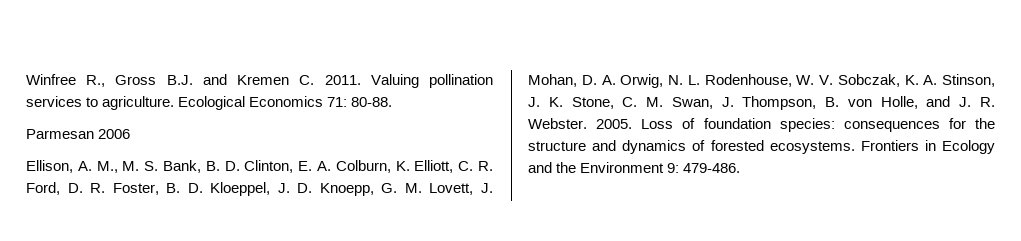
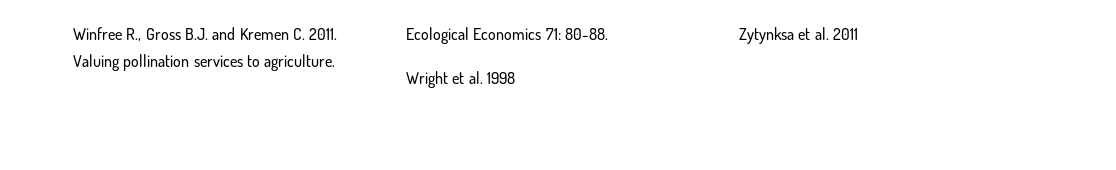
[26,129,131,139] [26,160,494,173] [26,182,494,196] [528,74,995,88] [528,96,995,110] [528,118,995,132] [528,140,995,154] [528,162,741,173] Parmesan 2006 // Ellison, A. M., M. S. Bank, B. D. Clinton, E. A. Colburn, K. Elliott, C. R. Ford, D. R. Foster, B. D. Kloeppel, J. D. Knoepp, G. M. Lovett, J. Mohan, D. A. Orwig, N. L. Rodenhouse, W. V. Sobczak, K. A. Stinson, J. K. Stone, C. M. Swan, J. Thompson, B. von Holle, and J. R. Webster. 2005. Loss of foundation species: consequences for the structure and dynamics of forested ecosystems. Frontiers in Ecology and the Environment 9: 479-486. -> [406,71,515,88] [739,27,858,44] Wright et al. 1998 // Zytynksa et al. 2011

